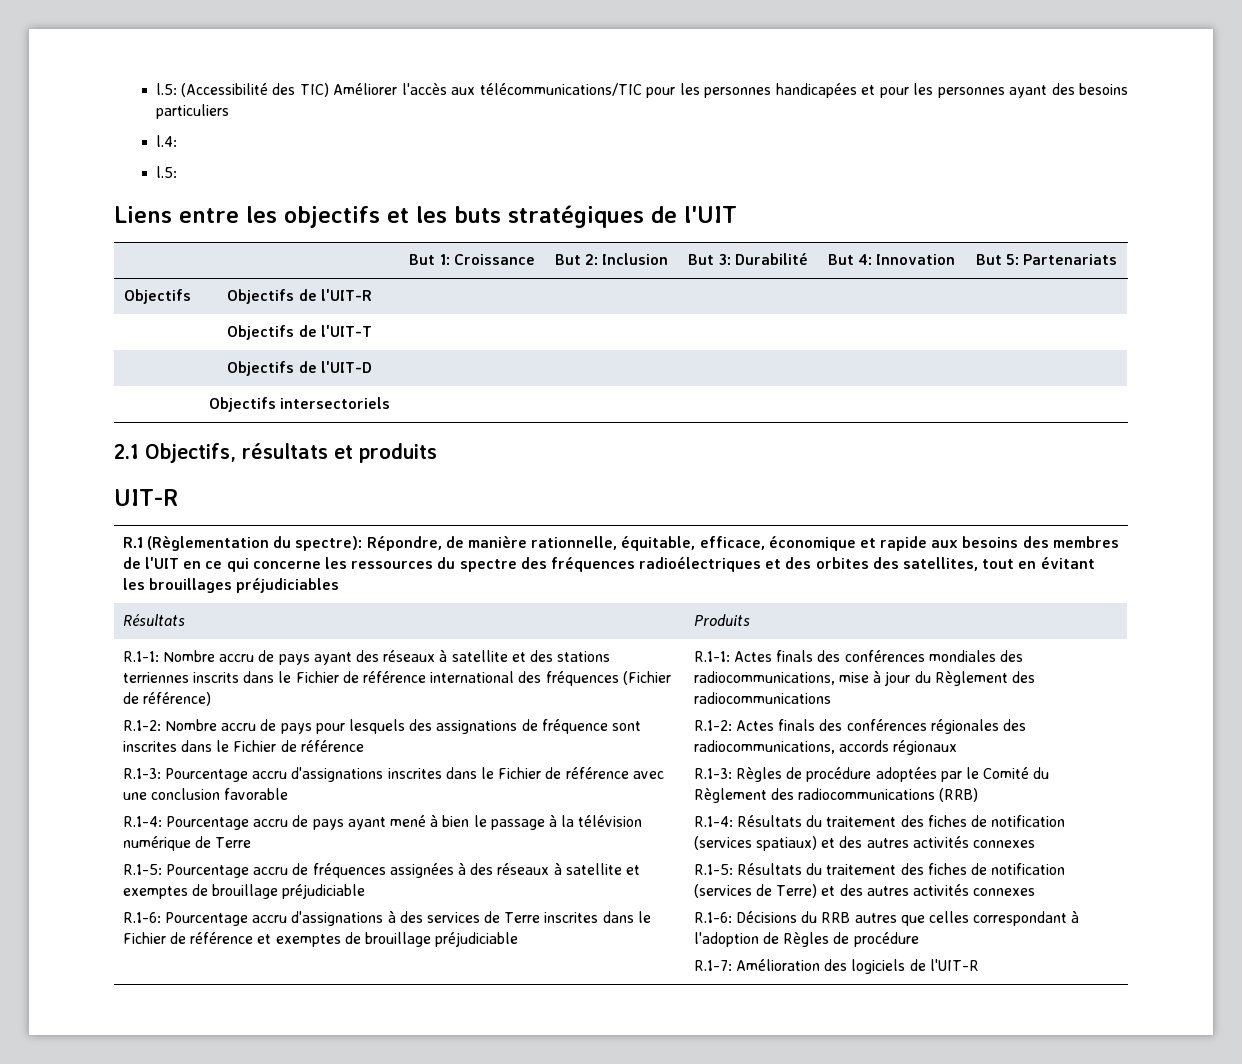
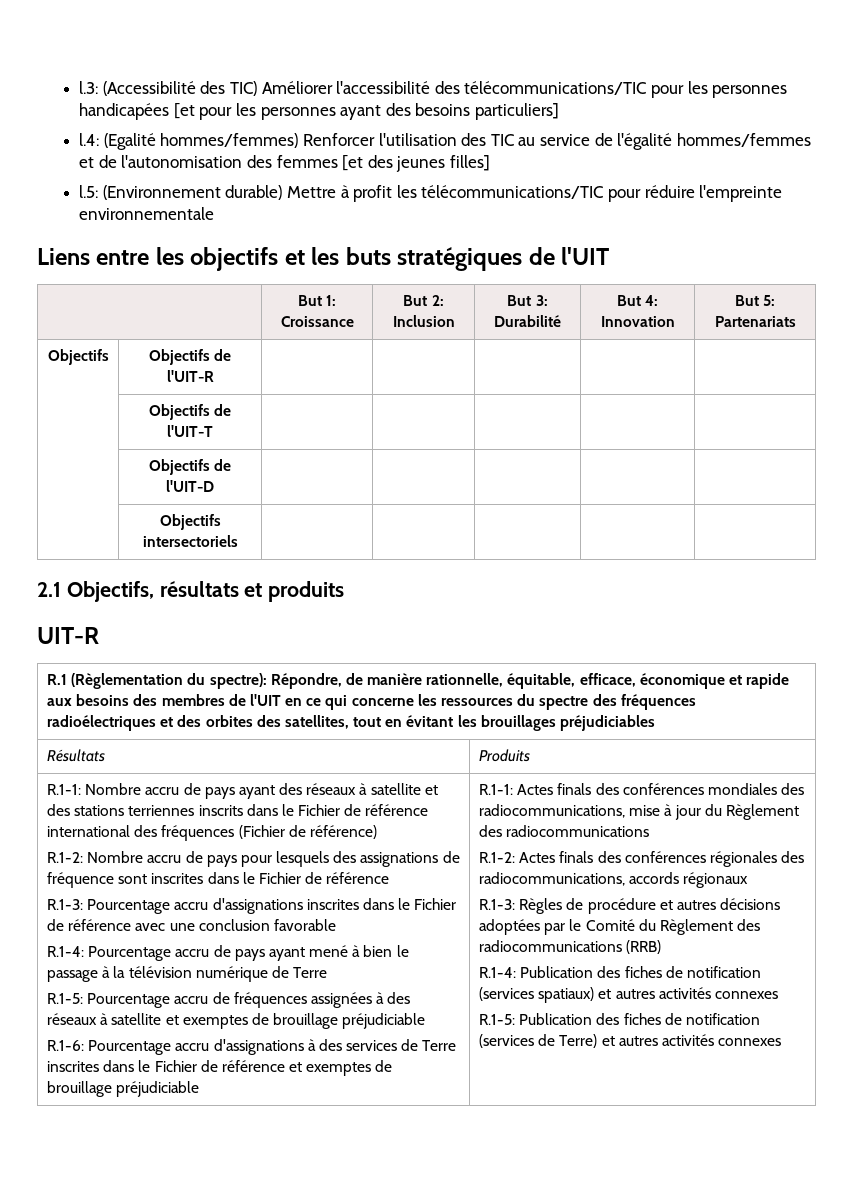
[155,83,177,95] l.5: -> [79,81,99,94] l.3:
[401,83,476,95] l'accès aux -> [336,81,460,94] l'accessibilité des
[861,85,876,95] et -> [173,103,195,119] [et
[155,104,229,119] particuliers -> [474,103,559,120] particuliers]
[155,166,177,178] // l.5: -> [103,133,811,150] [79,155,490,172] [79,185,783,202] [79,207,215,220] (Egalité hommes/femmes) Renforcer l'utilisation des TIC au service de l'égalité hommes/femmes et de l'autonomisation des femmes [et des jeunes filles] // l.5: (Environnement durable) Mettre à profit les télécommunications/TIC pour réduire l'empreinte environnementale
(872, 774) none -> [659,898,781,910] et autres décisions
[737,815,897,827] Résultats du traitement -> [520,966,594,978] Publication
[839,836,863,848] des -> (612, 994) none
[737,863,897,875] Résultats du traitement -> [519,1013,593,1025] Publication
[839,884,1036,896] [693,910,1080,926] [693,932,919,947] [693,959,979,974] des autres activités connexes // R.1-6: Décisions du RRB autres que celles correspondant à l'adoption de Règles de procédure // R.1-7: Amélioration des logiciels de l'UIT-R -> [618,1034,782,1046] autres activités connexes

